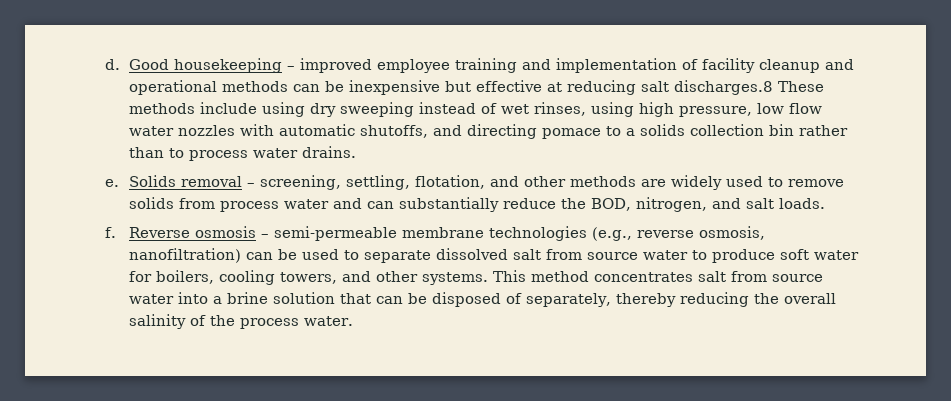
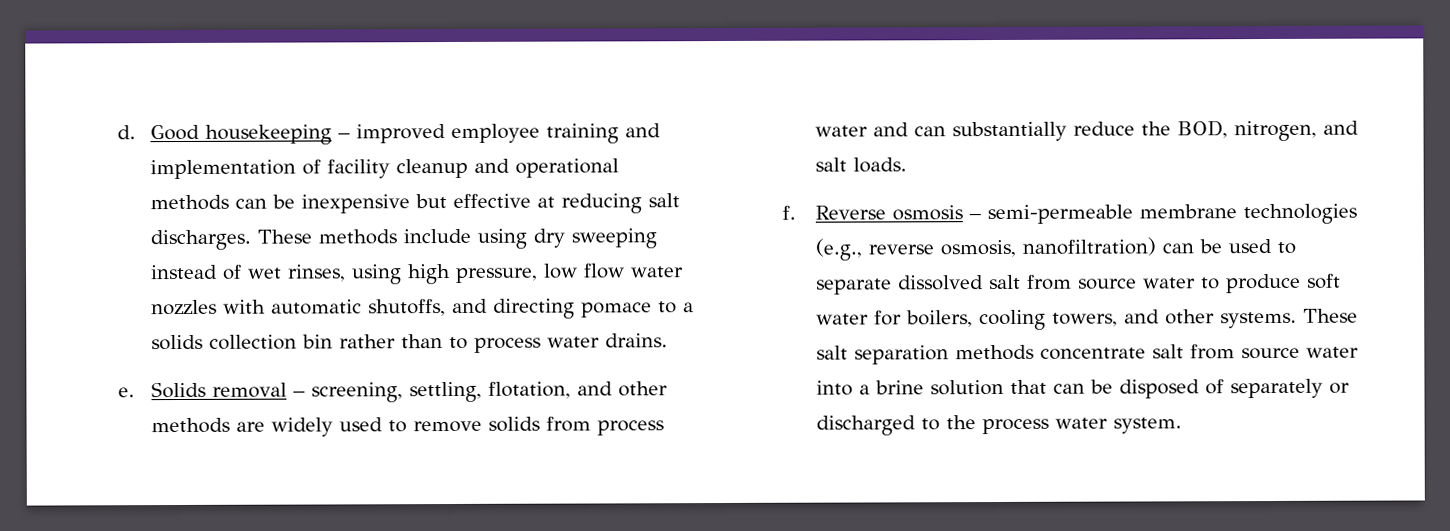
[673,80,773,95] discharges.8 -> [149,229,251,251] discharges.
[492,270,693,282] This method concentrates -> [1302,308,1358,323] [815,344,1146,365] These salt separation methods concentrate
[525,292,836,307] [128,314,353,329] separately, thereby reducing the overall salinity of the process water. -> [1229,378,1350,399] [815,415,1182,436] separately or discharged to the process water system.

